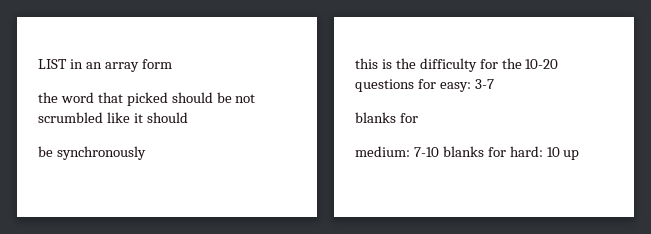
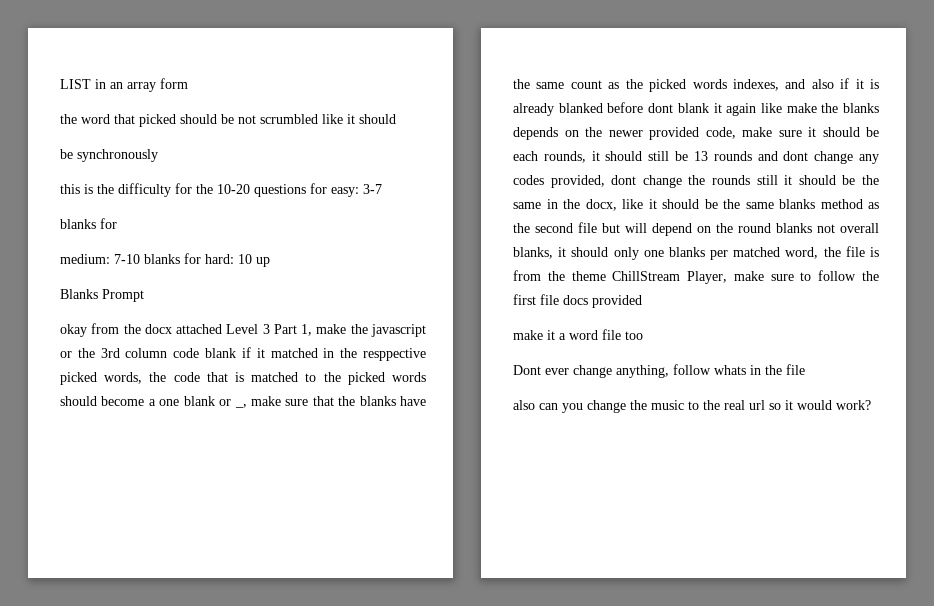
(580, 155) none -> [60,289,144,302] [60,323,426,337] [60,347,426,361] [60,372,426,385] [60,396,427,408] [513,78,879,92] [513,102,879,116] [513,127,879,140] [513,151,879,164] [513,175,879,188] [513,199,879,211] [513,222,879,236] [513,246,879,260] [513,270,879,284] [513,294,642,308] [513,329,643,340] [513,364,805,378] [513,400,871,413] // Blanks Prompt // okay from the docx attached Level 3 Part 1, make the javascript or the 3rd column code blank if it matched in the resppective picked words, the code that is matched to the picked words should become a one blank or _, make sure that the blanks have the same count as the picked words indexes, and also if it is already blanked before dont blank it again like make the blanks depends on the newer provided code, make sure it should be each rounds, it should still be 13 rounds and dont change any codes provided, dont change the rounds still it should be the same in the docx, like it should be the same blanks method as the second file but will depend on the round blanks not overall blanks, it should only one blanks per matched word, the file is from the theme ChillStream Player, make sure to follow the first file docs provided // make it a word file too // Dont ever change anything, follow whats in the file // also can you change the music to the real url so it would work?

